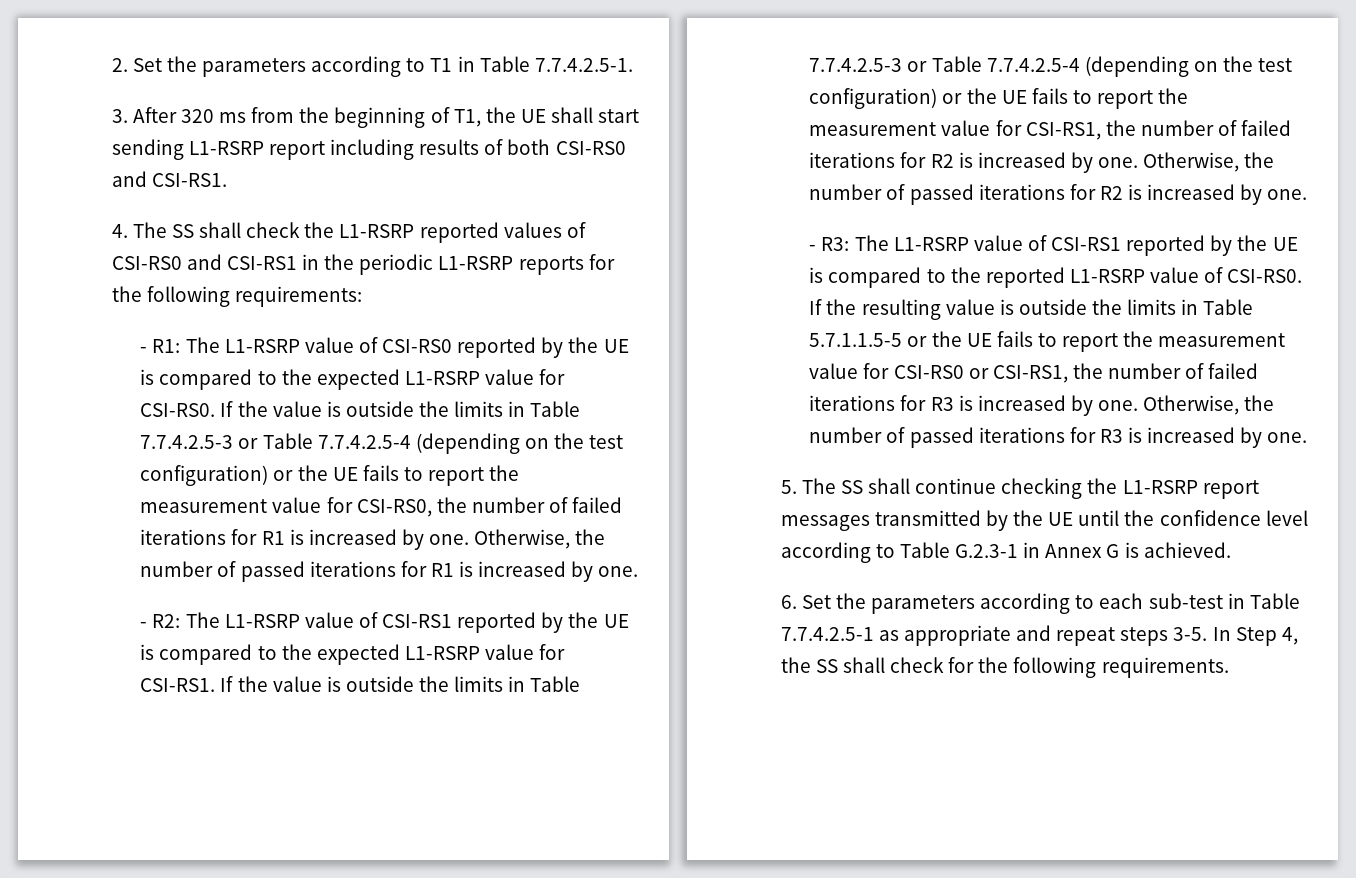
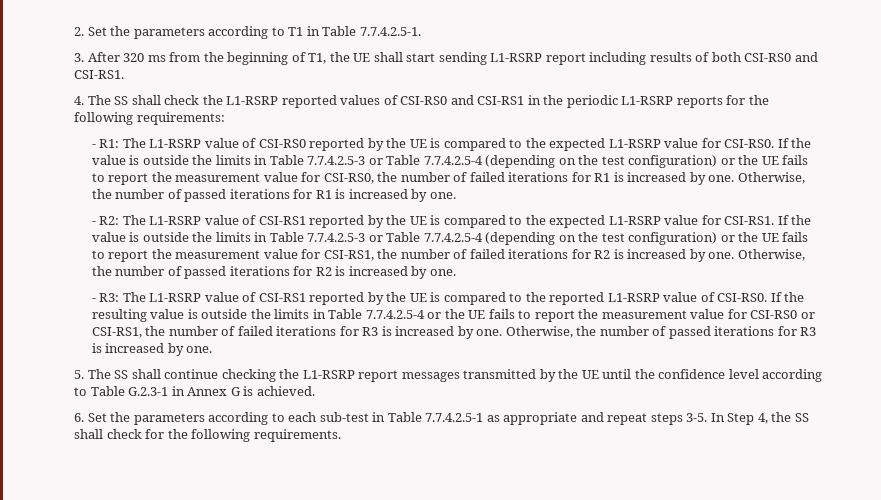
[809,333,903,347] 5.7.1.1.5-5 -> [365,310,425,319] 7.7.4.2.5-4

